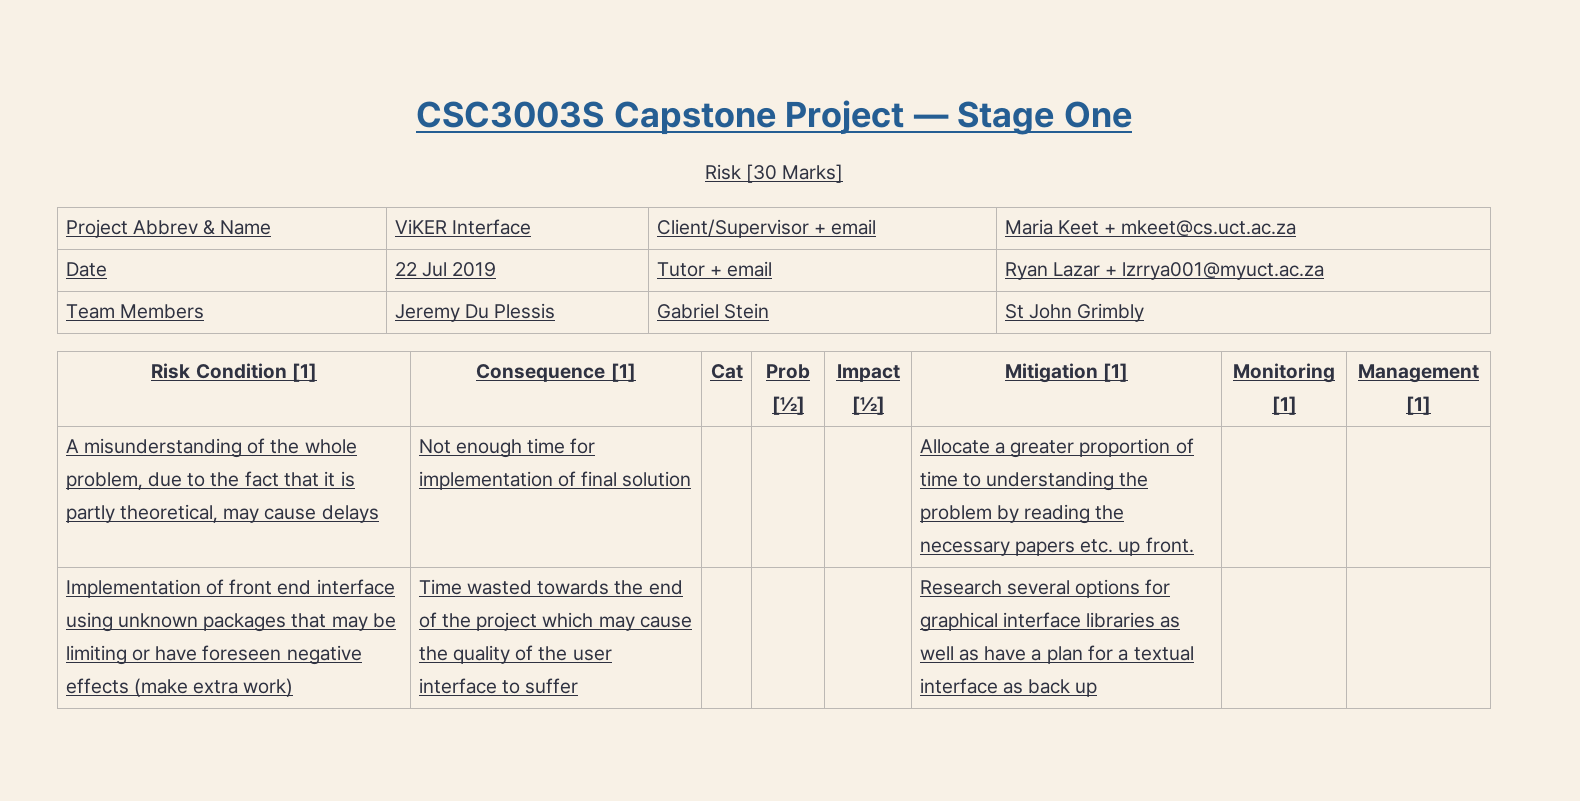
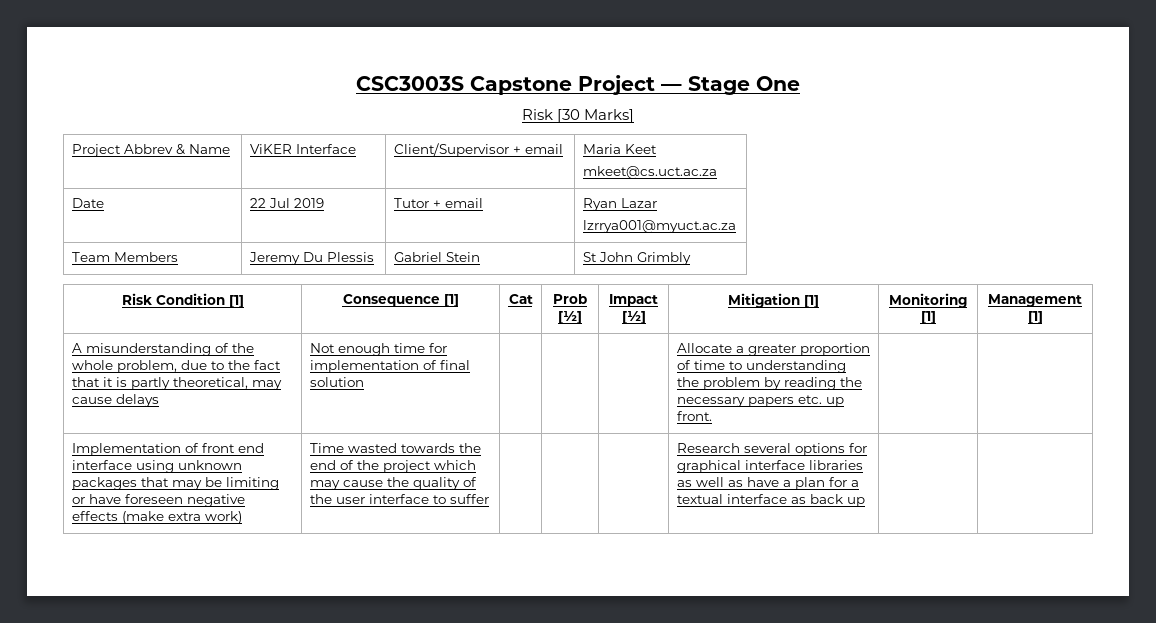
[1104,224,1117,234] + -> (657, 149) //
[1105,266,1118,276] + -> (657, 203) //

